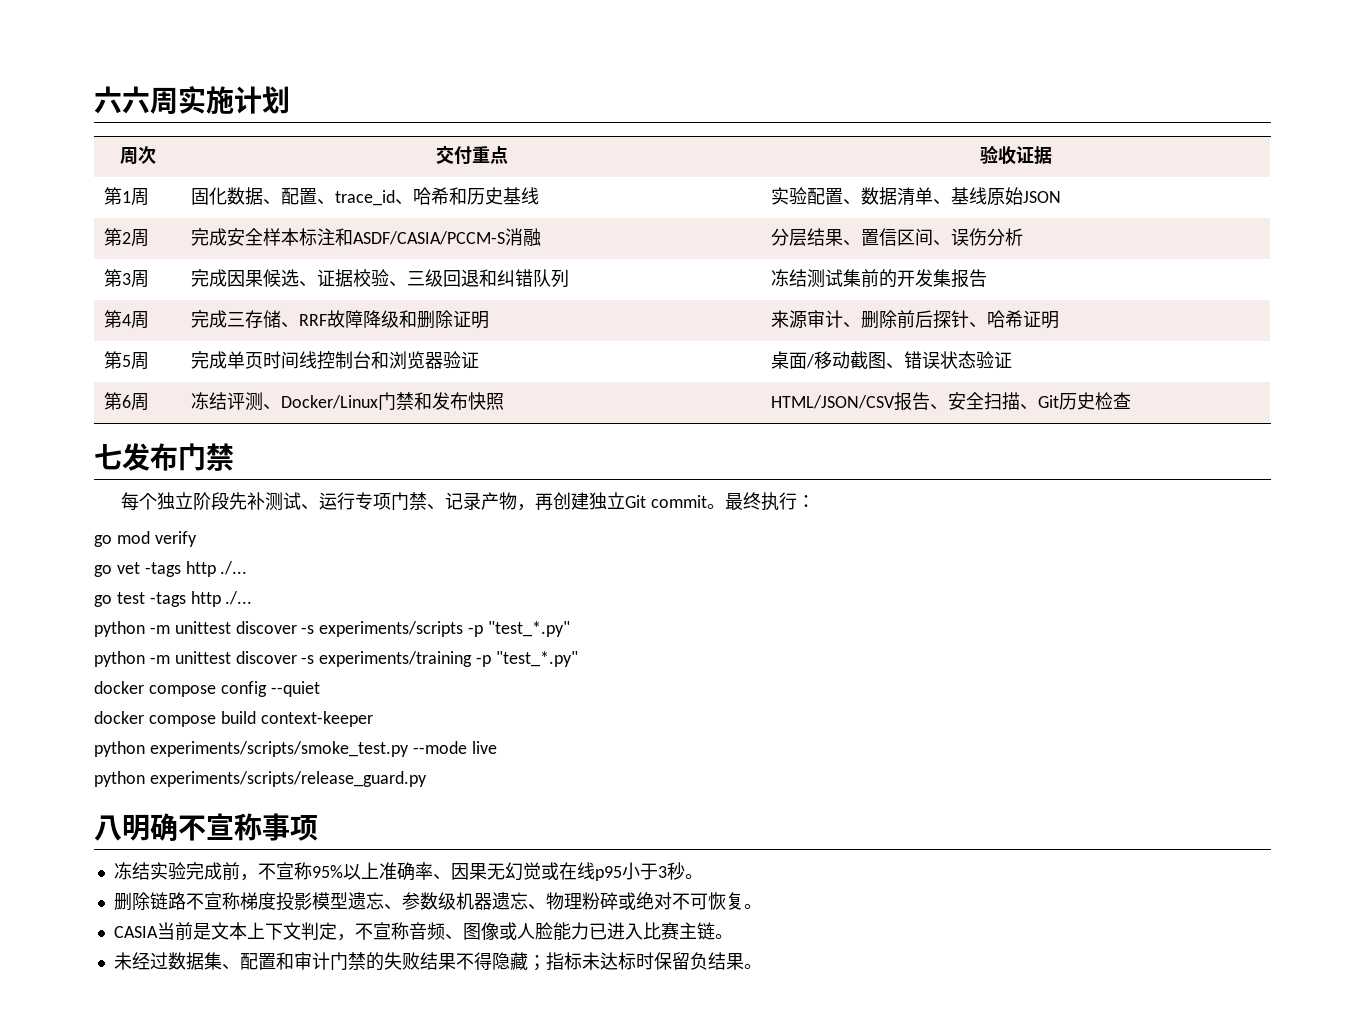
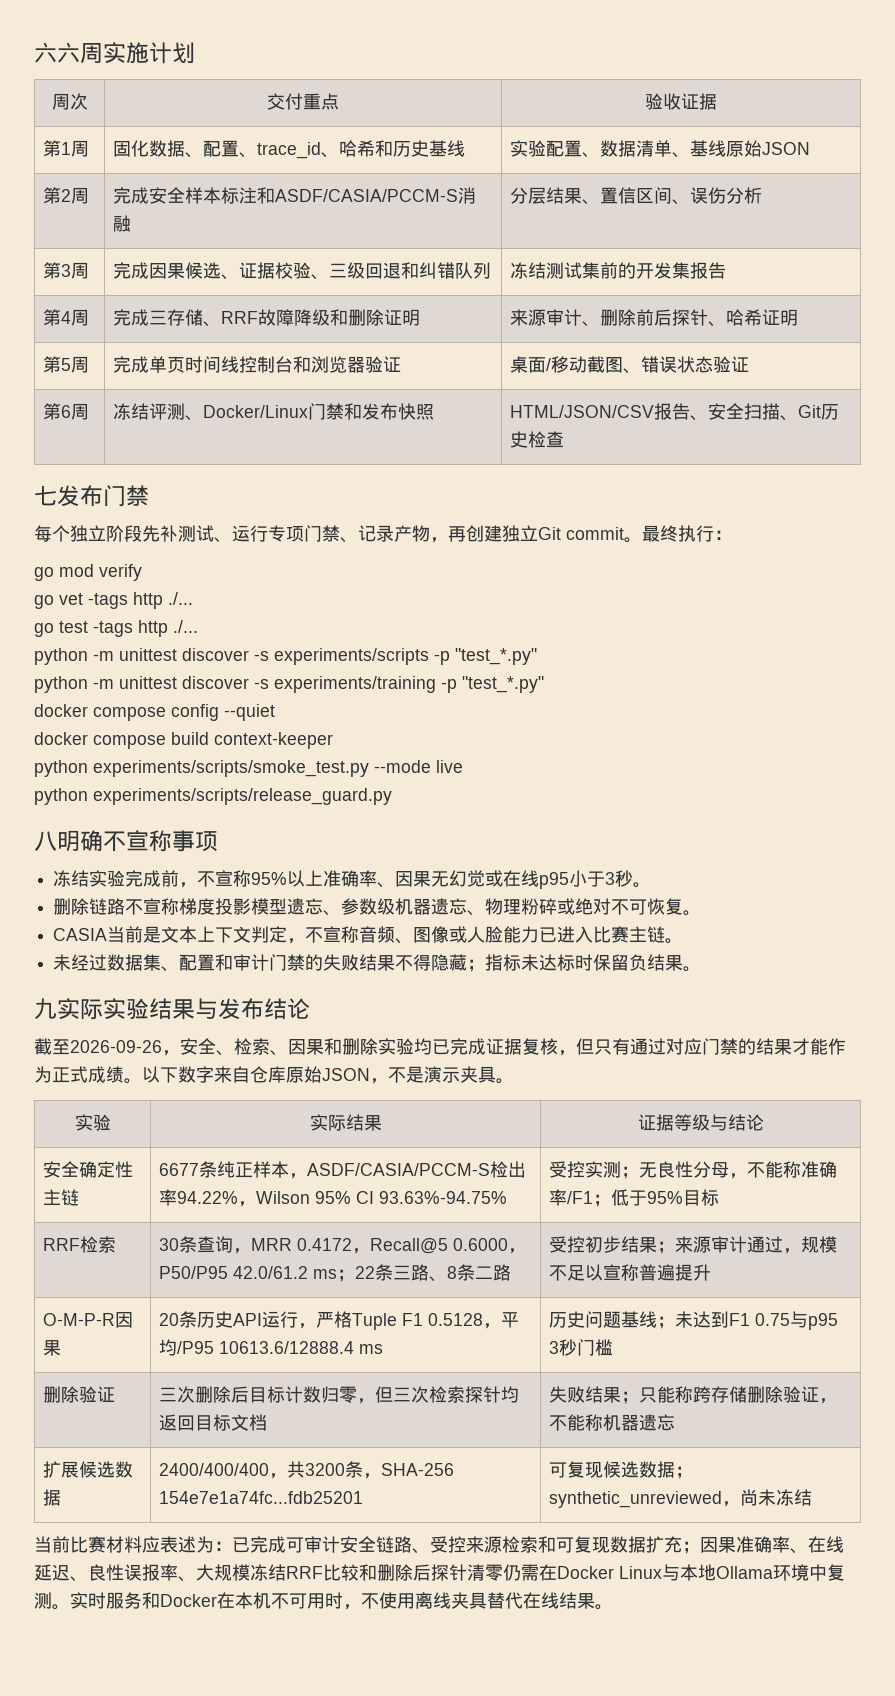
(762, 966) none -> [34,998,310,1020] [34,1038,846,1056] [34,1066,514,1084] [74,1114,111,1131] [309,1114,382,1131] [637,1114,764,1131] [43,1161,134,1178] [43,1189,80,1206] [159,1161,527,1179] [159,1189,508,1207] [549,1161,838,1179] [549,1189,720,1207] [43,1236,117,1253] [159,1236,527,1254] [159,1264,512,1282] [549,1236,838,1254] [549,1264,712,1281] [43,1312,134,1328] [43,1340,62,1356] [159,1311,520,1330] [159,1339,384,1356] [549,1311,839,1330] [549,1339,614,1356] [43,1386,116,1403] [159,1386,520,1404] [159,1414,268,1431] [549,1386,838,1404] [549,1414,676,1431] [43,1461,134,1478] [43,1489,62,1506] [159,1461,455,1479] [159,1491,364,1504] [549,1461,694,1479] [549,1489,813,1508] [34,1536,844,1554] [34,1564,845,1582] [34,1592,613,1610] // 九实际实验结果与发布结论 // 截至2026-09-26，安全、检索、因果和删除实验均已完成证据复核，但只有通过对应门禁的结果才能作为正式成绩。以下数字来自仓库原始JSON，不是演示夹具。 // 实验 | 实际结果 | 证据等级与结论 // 安全确定性主链 | 6677条纯正样本，ASDF/CASIA/PCCM-S检出率94.22%，Wilson 95% CI 93.63%-94.75% | 受控实测；无良性分母，不能称准确率/F1；低于95%目标 // RRF检索 | 30条查询，MRR 0.4172，Recall@5 0.6000，P50/P95 42.0/61.2 ms；22条三路、8条二路 | 受控初步结果；来源审计通过，规模不足以宣称普遍提升 // O-M-P-R因果 | 20条历史API运行，严格Tuple F1 0.5128，平均/P95 10613.6/12888.4 ms | 历史问题基线；未达到F1 0.75与p95 3秒门槛 // 删除验证 | 三次删除后目标计数归零，但三次检索探针均返回目标文档 | 失败结果；只能称跨存储删除验证，不能称机器遗忘 // 扩展候选数据 | 2400/400/400，共3200条，SHA-256 154e7e1a74fc...fdb25201 | 可复现候选数据；synthetic_unreviewed，尚未冻结 // 当前比赛材料应表述为：已完成可审计安全链路、受控来源检索和可复现数据扩充；因果准确率、在线延迟、良性误报率、大规模冻结RRF比较和删除后探针清零仍需在Docker Linux与本地Ollama环境中复测。实时服务和Docker在本机不可用时，不使用离线夹具替代在线结果。

